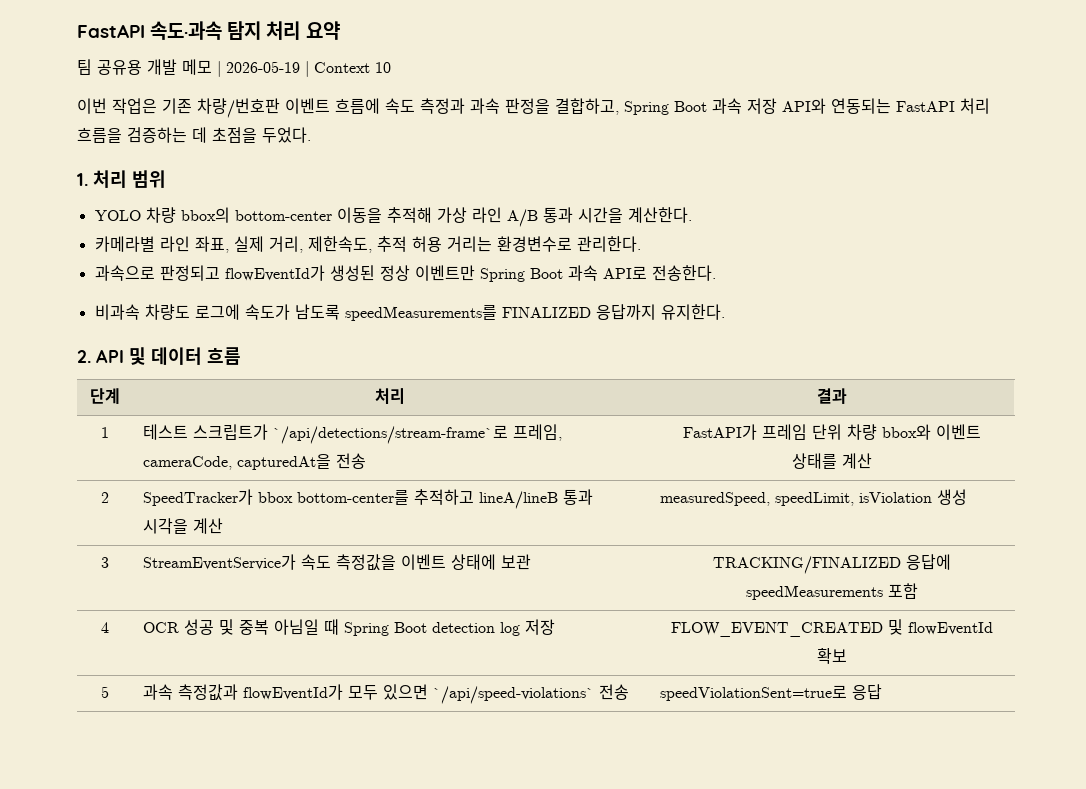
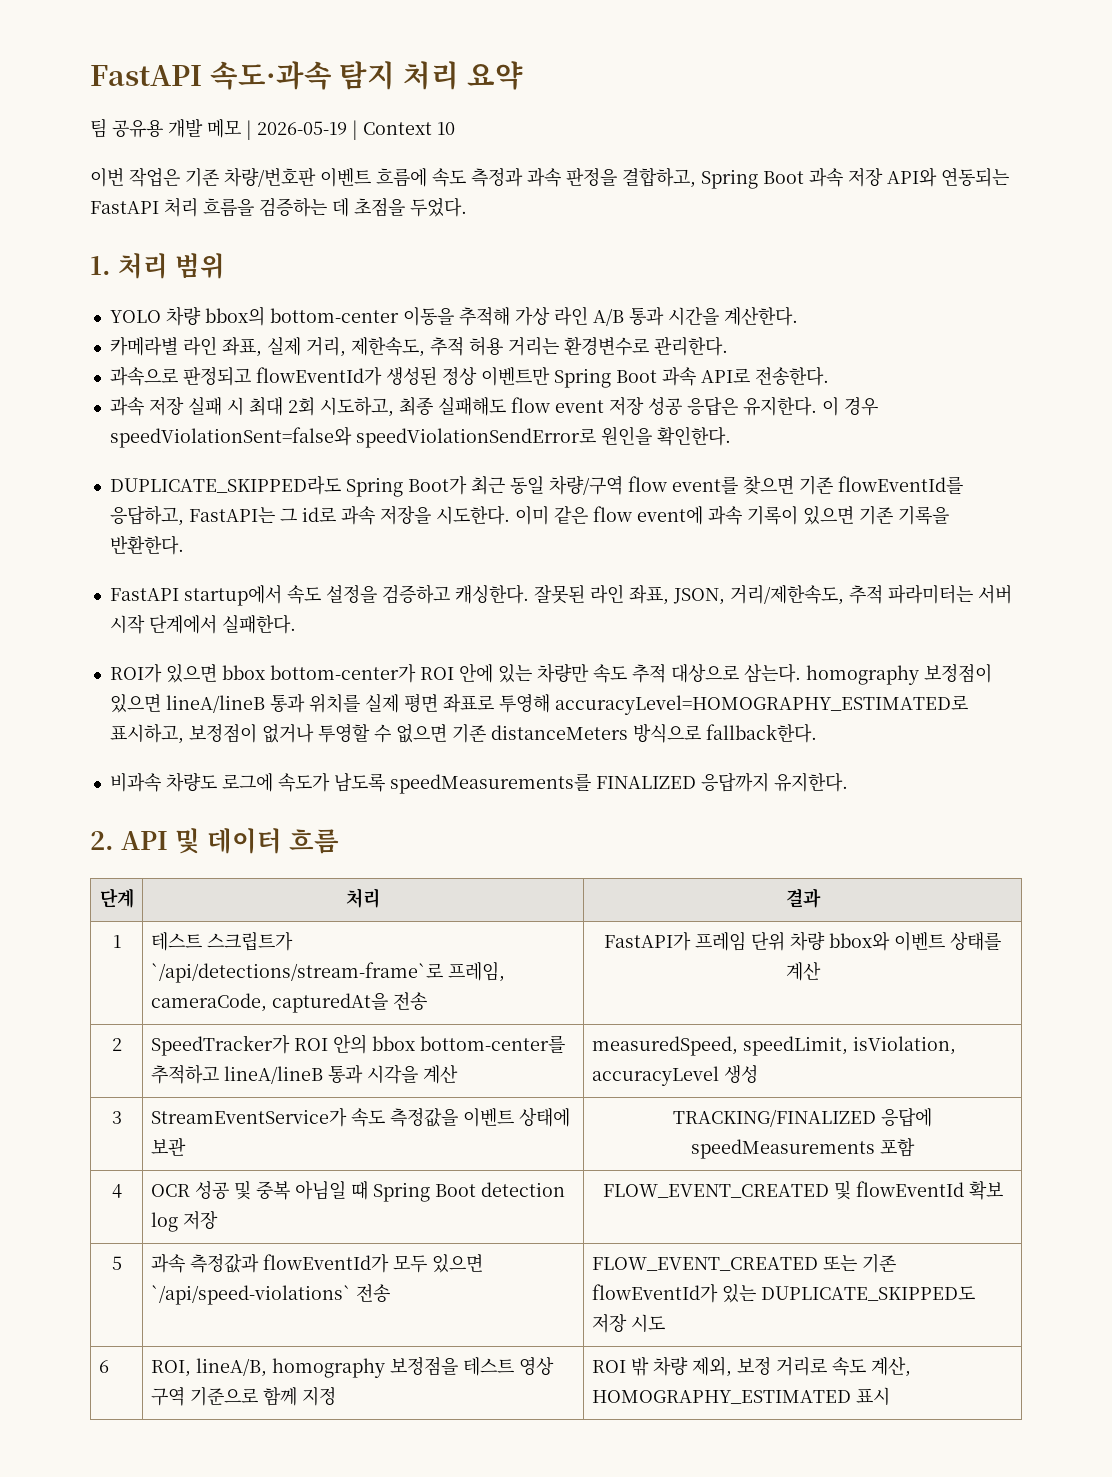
(716, 273) none -> [109,396,878,417] [109,426,731,448] [109,475,963,497] [109,505,949,526] [109,535,184,555] [109,584,1012,606] [109,614,296,634] [109,663,992,685] [109,693,968,715] [109,723,817,744] // 과속 저장 실패 시 최대 2회 시도하고, 최종 실패해도 flow event 저장 성공 응답은 유지한다. 이 경우 speedViolationSent=false와 speedViolationSendError로 원인을 확인한다. // DUPLICATE_SKIPPED라도 Spring Boot가 최근 동일 차량/구역 flow event를 찾으면 기존 flowEventId를 응답하고, FastAPI는 그 id로 과속 저장을 시도한다. 이미 같은 flow event에 과속 기록이 있으면 기존 기록을 반환한다. // FastAPI startup에서 속도 설정을 검증하고 캐싱한다. 잘못된 라인 좌표, JSON, 거리/제한속도, 추적 파라미터는 서버 시작 단계에서 실패한다. // ROI가 있으면 bbox bottom-center가 ROI 안에 있는 차량만 속도 추적 대상으로 삼는다. homography 보정점이 있으면 lineA/lineB 통과 위치를 실제 평면 좌표로 투영해 accuracyLevel=HOMOGRAPHY_ESTIMATED로 표시하고, 보정점이 없거나 투영할 수 없으면 기존 distanceMeters 방식으로 fallback한다.
(253, 497) none -> [293,1034,367,1054] ROI 안의
[858,492,932,503] isViolation -> [852,1036,956,1055] [591,1066,719,1086] isViolation, accuracyLevel
[659,684,882,701] speedViolationSent=true로 응답 -> [591,1254,896,1273] [591,1284,975,1303] [591,1314,665,1333] [98,1360,109,1373] [150,1357,554,1378] [150,1386,336,1406] [591,1356,911,1377] [591,1387,890,1405] FLOW_EVENT_CREATED 또는 기존 flowEventId가 있는 DUPLICATE_SKIPPED도 저장 시도 // 6 | ROI, lineA/B, homography 보정점을 테스트 영상 구역 기준으로 함께 지정 | ROI 밖 차량 제외, 보정 거리로 속도 계산, HOMOGRAPHY_ESTIMATED 표시

